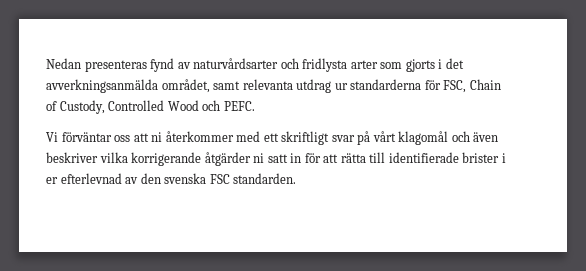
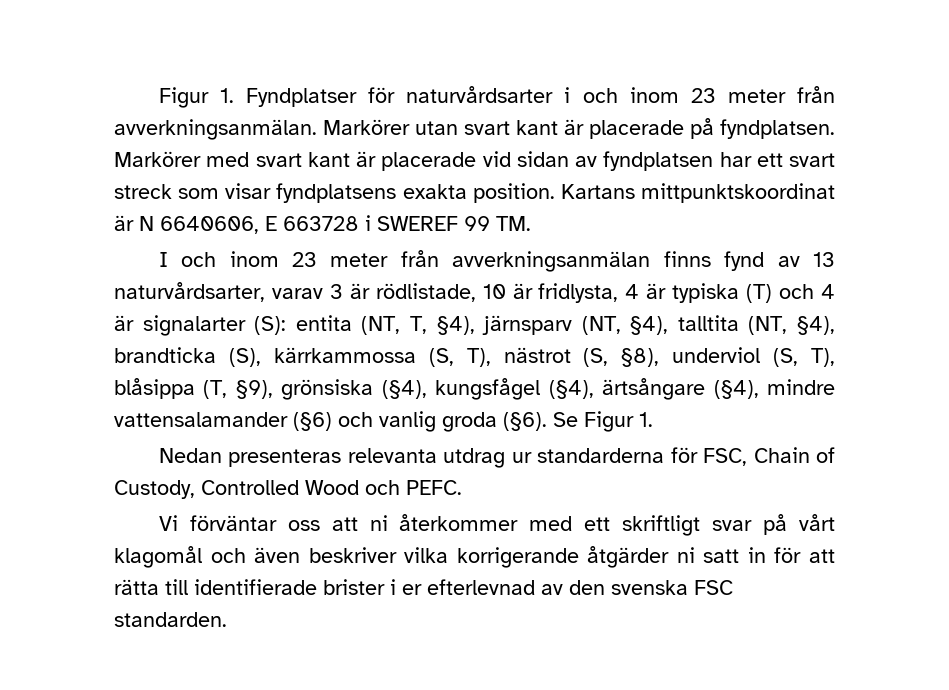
[46,58,464,72] [46,79,241,93] Nedan presenteras fynd av naturvårdsarter och fridlysta arter som gjorts i det avverkningsanmälda området, samt -> [158,86,836,108] [114,118,835,140] [114,151,835,171] [114,183,835,203] [114,215,531,234] [158,250,835,272] [114,282,835,303] [114,315,836,336] [114,347,835,367] [114,378,836,400] [114,411,653,432] [158,448,342,467] Figur 1. Fyndplatser för naturvårdsarter i och inom 23 meter från avverkningsanmälan. Markörer utan svart kant är placerade på fyndplatsen. Markörer med svart kant är placerade vid sidan av fyndplatsen har ett svart streck som visar fyndplatsens exakta position. Kartans mittpunktskoordinat är N 6640606, E 663728 i SWEREF 99 TM. // I och inom 23 meter från avverkningsanmälan finns fynd av 13 naturvårdsarter, varav 3 är rödlistade, 10 är fridlysta, 4 är typiska (T) och 4 är signalarter (S): entita (NT, T, §4), järnsparv (NT, §4), talltita (NT, §4), brandticka (S), kärrkammossa (S, T), nästrot (S, §8), underviol (S, T), blåsippa (T, §9), grönsiska (§4), kungsfågel (§4), ärtsångare (§4), mindre vattensalamander (§6) och vanlig groda (§6). Se Figur 1. // Nedan presenteras

